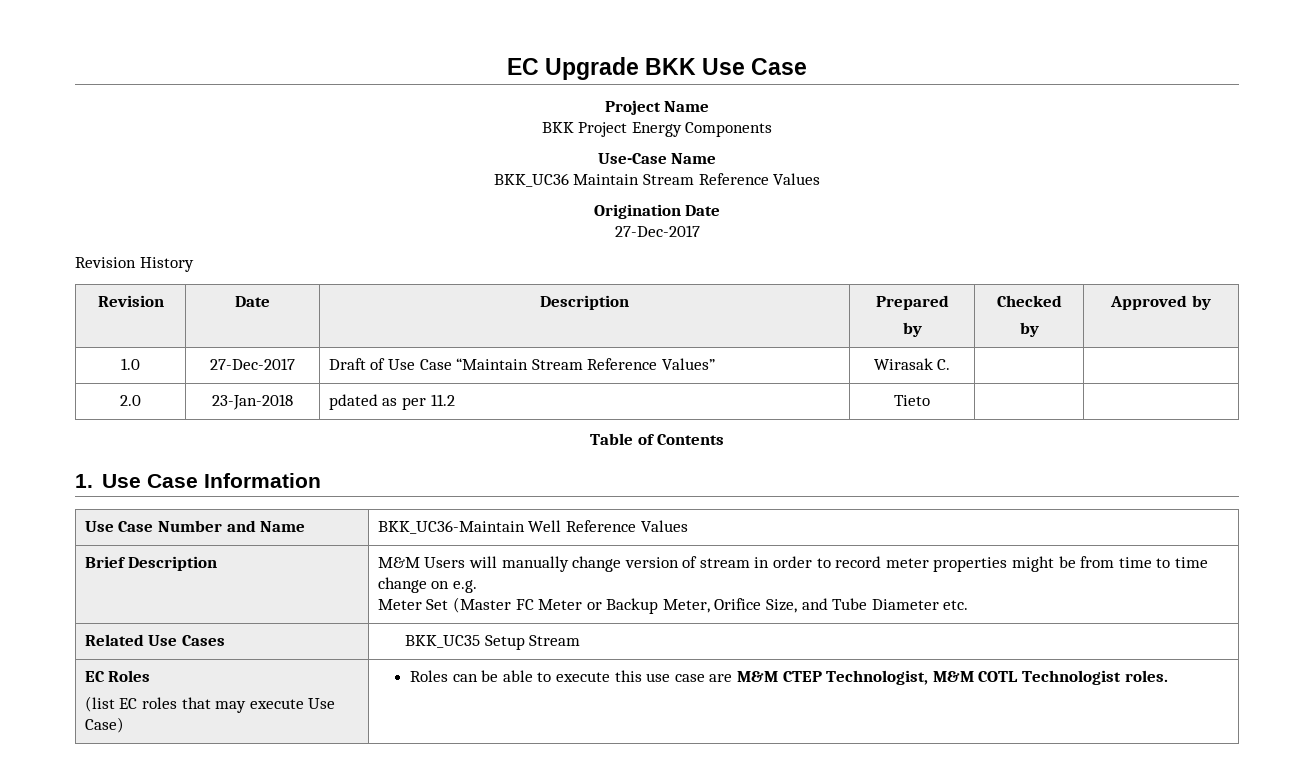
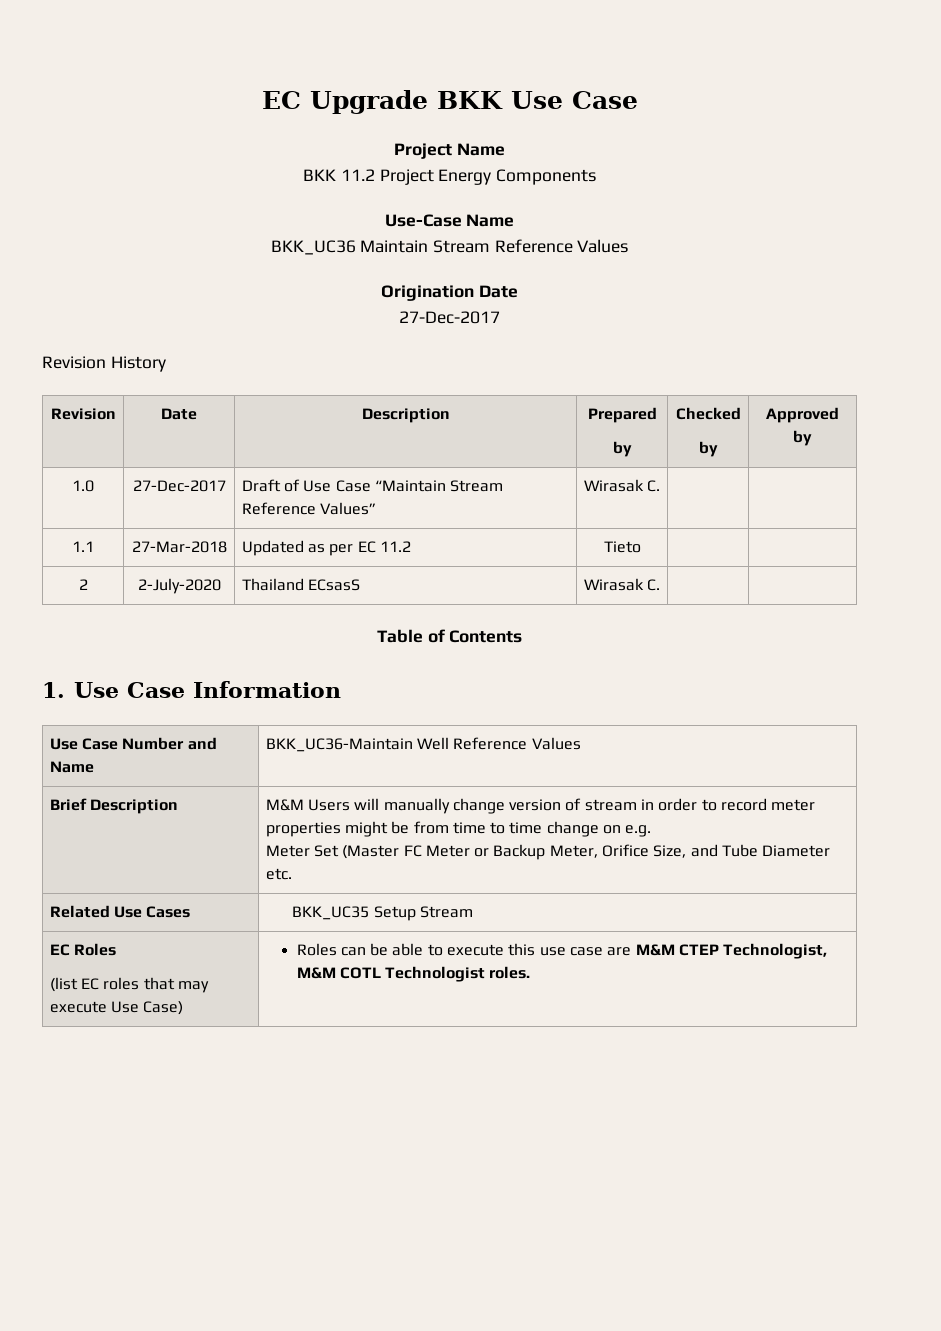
(574, 127) none -> [340,169,375,181] 11.2
[120,395,141,406] [212,394,293,410] [328,394,378,410] 2.0 | 23-Jan-2018 | pdated -> [72,541,94,552] [131,541,227,553] [241,540,304,556] 1.1 | 27-Mar-2018 | Updated
(426, 403) none -> [357,541,376,553] EC
(930, 400) none -> [78,579,88,590] [137,578,221,594] [241,578,360,591] [583,578,661,591] // 2 | 2-July-2020 | Thailand ECsasS | Wirasak C. | |

